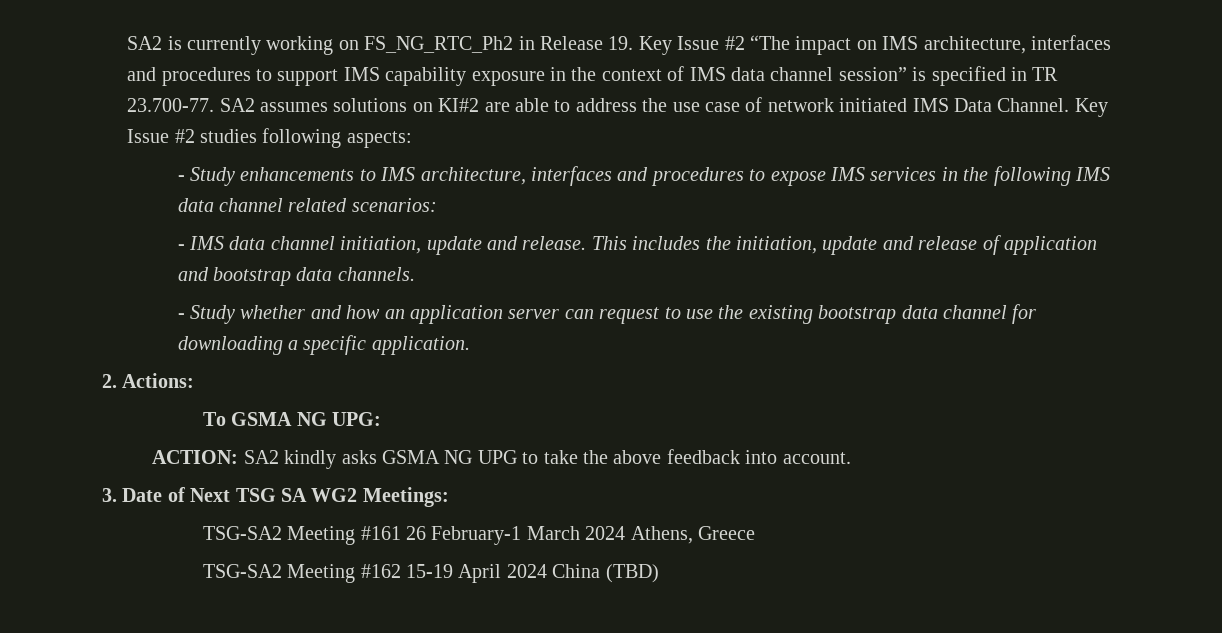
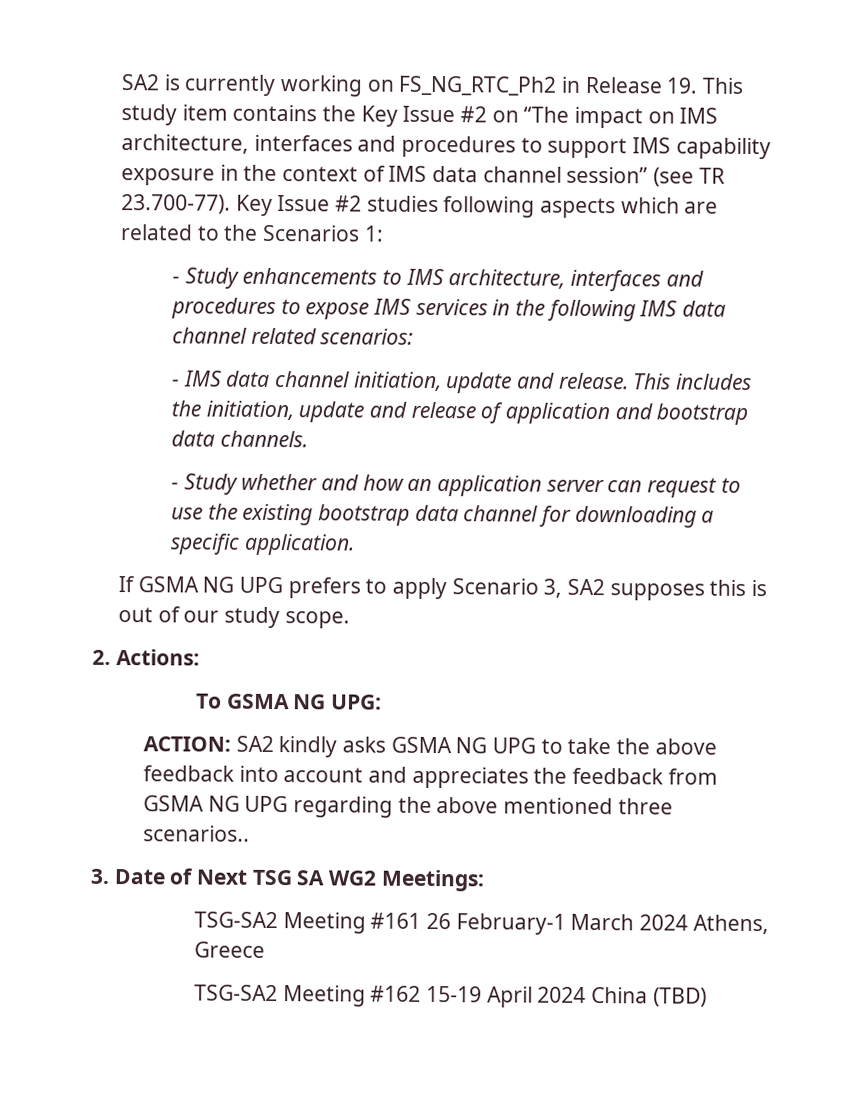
[638,36,745,55] Key Issue #2 -> [702,77,744,94] [121,104,519,127] This study item contains the Key Issue #2 on
[912,66,1059,86] [127,97,1070,112] is specified in TR 23.700-77. SA2 assumes solutions on KI#2 are able to address the use case of network initiated IMS Data Channel. -> [653,167,725,187] [121,194,232,214] (see TR 23.700-77).
[346,131,412,148] aspects: -> [540,197,719,219] [120,224,384,242] aspects which are related to the Scenarios 1:
(470, 345) none -> [118,576,768,601] [118,606,350,629] // If GSMA NG UPG prefers to apply Scenario 3, SA2 supposes this is out of our study scope.
[782,452,851,464] account. -> [283,766,718,789] [143,795,673,818] [143,825,251,842] account and appreciates the feedback from GSMA NG UPG regarding the above mentioned three scenarios..

